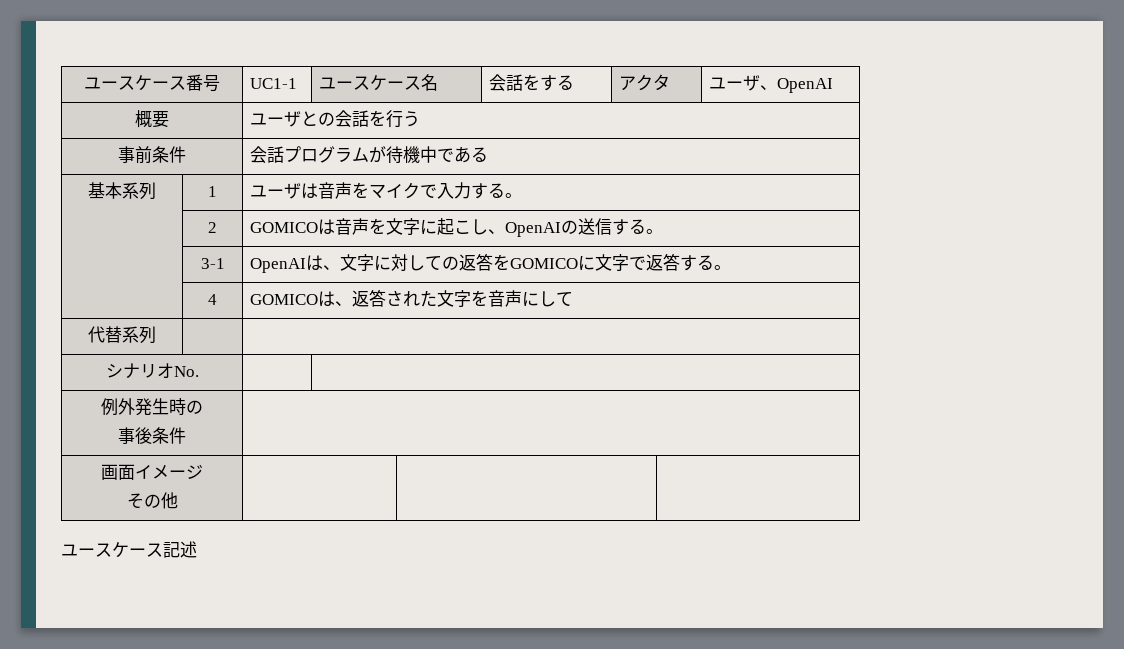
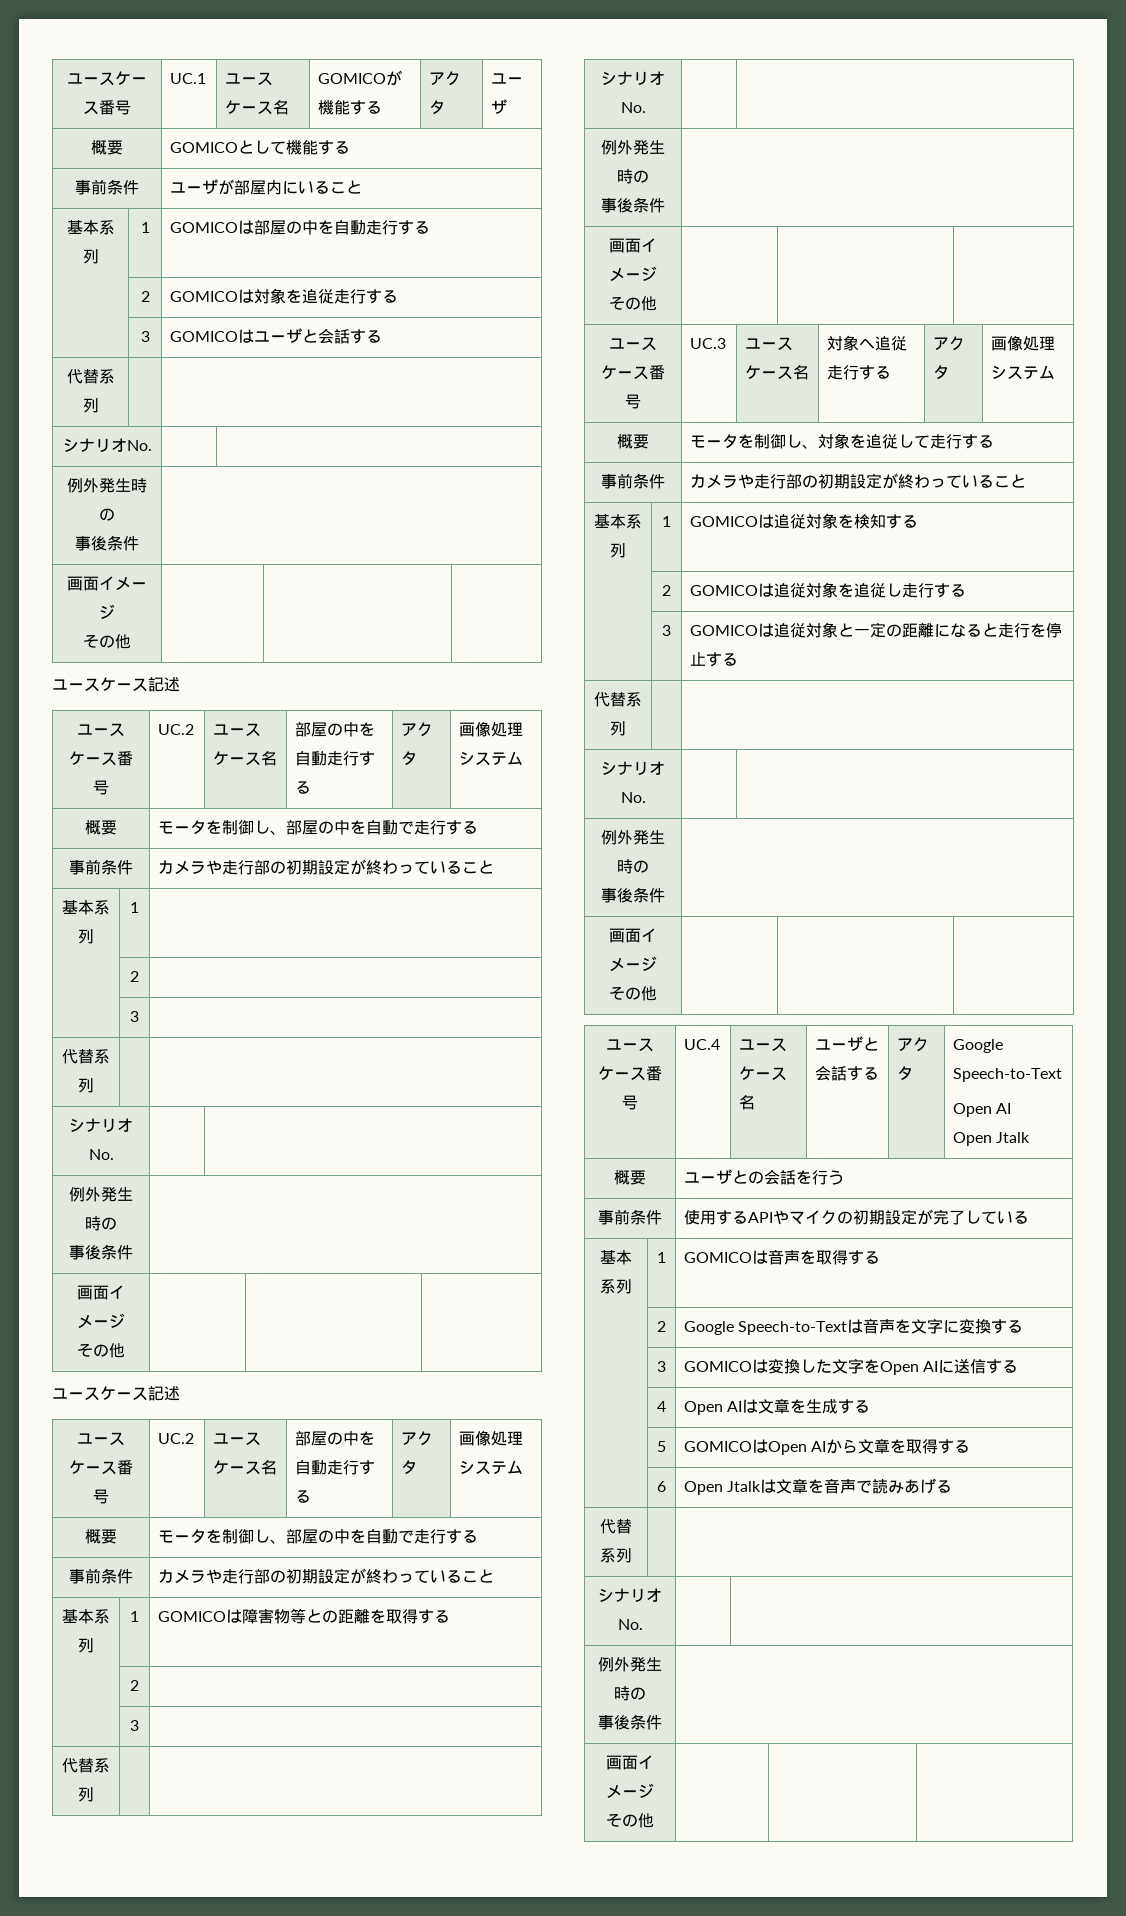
[84,74,220,92] [249,78,297,89] [318,74,438,91] [488,74,540,91] ユースケース番号 | UC1-1 | ユースケース名 | 会話を -> [67,71,147,86] [83,100,131,115] [170,73,207,84] [225,72,274,86] [225,100,290,115] [318,70,403,86] [318,99,351,115] ユースケース番号 | UC.1 | ユースケース名 | GOMICOが機能
[759,78,833,93] [135,110,169,128] [249,110,420,128] [118,146,186,164] [249,146,488,164] [88,182,156,200] [208,186,217,197] [249,182,522,199] [208,222,217,233] [249,218,663,237] [200,258,225,269] [249,253,731,273] [208,294,217,305] [249,289,573,307] 、OpenAI // 概要 | ユーザとの会話を行う // 事前条件 | 会話プログラムが待機中である // 基本系列 | 1 | ユーザは音声をマイクで入力する。 // | 2 | GOMICOは音声を文字に起こし、OpenAIの送信する。 // | 3-1 | OpenAIは、文字に対しての返答をGOMICOに文字で返答する。 // | 4 | GOMICOは、返答された文字を音声にして -> [91,140,123,155] [170,139,351,155] [75,179,139,195] [170,179,363,195] [66,220,115,235] [82,249,99,264] [140,222,150,233] [170,220,431,235] [140,291,150,302] [170,288,399,304] [140,331,150,342] [170,328,383,344] // 概要 | GOMICOとして機能する // 事前条件 | ユーザが部屋内にいること // 基本系列 | 1 | GOMICOは部屋の中を自動走行する // | 2 | GOMICOは対象を追従走行する // | 3 | GOMICOはユーザと会話する
(197, 549) none -> [77,723,125,737] [69,751,133,766] [93,780,109,795] [158,724,195,735] [213,723,262,737] [213,751,278,766] [295,722,376,737] [295,751,376,766] [295,781,312,794] [401,722,434,737] [401,751,418,766] [459,722,524,737] [459,751,524,766] [85,820,117,835] [158,820,479,835] [69,859,133,875] [158,859,495,875] [62,900,110,915] [78,929,94,944] [130,902,139,913] [130,971,139,982] [130,1011,139,1022] [62,1049,110,1064] [78,1078,94,1093] [69,1118,133,1132] [88,1149,114,1160] [69,1187,133,1202] [85,1216,117,1231] [69,1244,133,1260] [77,1285,125,1300] [77,1313,125,1329] [77,1343,125,1358] [52,1386,180,1401] [77,1432,125,1446] [69,1460,133,1475] [93,1489,109,1504] [158,1433,195,1444] [213,1432,262,1446] [213,1460,278,1475] [295,1431,376,1446] [295,1460,376,1475] [295,1490,312,1503] [401,1431,434,1446] [401,1460,418,1475] [459,1431,524,1446] [459,1460,524,1475] [85,1529,117,1544] [158,1529,479,1544] [69,1568,133,1584] [158,1568,495,1584] [62,1609,110,1624] [78,1638,94,1653] [130,1611,139,1622] [158,1608,451,1624] [130,1680,139,1691] [130,1720,139,1731] [62,1758,110,1773] [78,1787,94,1802] [601,71,665,85] [620,102,646,113] [601,140,665,155] [617,169,649,184] [601,197,665,213] [609,238,657,253] [609,266,657,282] [609,296,657,311] [609,337,657,351] [601,365,665,380] [625,394,641,409] [690,338,727,349] [745,337,794,351] [745,365,810,380] [827,335,908,351] [827,365,892,380] [933,336,966,351] [933,365,950,380] [991,336,1056,351] [991,365,1056,380] [617,434,649,449] [690,433,995,449] [601,473,665,489] [690,473,1027,489] [594,514,642,529] [610,543,626,558] [662,516,671,527] [690,513,919,529] [662,585,671,596] [690,582,967,598] [662,625,671,636] [690,622,1063,638] [690,652,739,667] [594,692,642,707] [610,721,626,736] [601,761,665,775] [620,792,646,803] [601,830,665,845] [617,859,649,874] [601,887,665,903] [609,928,657,943] [609,956,657,972] [609,986,657,1001] [606,1038,654,1052] [598,1066,662,1081] [622,1095,638,1110] [684,1039,721,1050] [739,1038,788,1052] [739,1066,788,1081] [739,1095,756,1110] [815,1036,880,1051] [815,1065,880,1081] [897,1037,930,1052] [897,1066,914,1081] [953,1039,1004,1053] [953,1068,1063,1082] [953,1103,1012,1117] [953,1132,1031,1146] [614,1170,646,1185] [684,1169,845,1185] [598,1209,662,1225] [684,1209,1030,1225] [600,1250,632,1265] [600,1279,632,1294] [657,1252,666,1263] [684,1249,881,1265] [657,1321,666,1332] [684,1318,1024,1335] [657,1361,666,1372] [684,1358,1019,1375] [657,1401,666,1412] [684,1399,871,1415] [657,1441,666,1452] [684,1439,971,1455] [657,1481,666,1492] [684,1478,953,1495] [600,1519,632,1534] [600,1548,632,1563] [598,1588,662,1602] [617,1619,643,1630] [598,1657,662,1672] [614,1686,646,1701] [598,1714,662,1730] [606,1755,654,1770] [606,1783,654,1799] [606,1813,654,1828] // ユースケース番号 | UC.2 | ユースケース名 | 部屋の中を自動走行する | アクタ | 画像処理システム // 概要 | モータを制御し、部屋の中を自動で走行する // 事前条件 | カメラや走行部の初期設定が終わっていること // 基本系列 | 1 | // | 2 | // | 3 | // 代替系列 | | // シナリオNo. | | // 例外発生時の // 事後条件 | // 画面イメージ // その他 | | | // ユースケース記述 // ユースケース番号 | UC.2 | ユースケース名 | 部屋の中を自動走行する | アクタ | 画像処理システム // 概要 | モータを制御し、部屋の中を自動で走行する // 事前条件 | カメラや走行部の初期設定が終わっていること // 基本系列 | 1 | GOMICOは障害物等との距離を取得する // | 2 | // | 3 | // 代替系列 | | // シナリオNo. | | // 例外発生時の // 事後条件 | // 画面イメージ // その他 | | | // ユースケース番号 | UC.3 | ユースケース名 | 対象へ追従走行する | アクタ | 画像処理システム // 概要 | モータを制御し、対象を追従して走行する // 事前条件 | カメラや走行部の初期設定が終わっていること // 基本系列 | 1 | GOMICOは追従対象を検知する // | 2 | GOMICOは追従対象を追従し走行する // | 3 | GOMICOは追従対象と一定の距離になると走行を停止する // 代替系列 | | // シナリオNo. | | // 例外発生時の // 事後条件 | // 画面イメージ // その他 | | | // ユースケース番号 | UC.4 | ユースケース名 | ユーザと会話する | アクタ | Google Speech-to-Text // Open AI // Open Jtalk // 概要 | ユーザとの会話を行う // 事前条件 | 使用するAPIやマイクの初期設定が完了している // 基本系列 | 1 | GOMICOは音声を取得する // | 2 | Google Speech-to-Textは音声を文字に変換する // | 3 | GOMICOは変換した文字をOpen AIに送信する // | 4 | Open AIは文章を生成する // | 5 | GOMICOはOpen AIから文章を取得する // | 6 | Open Jtalkは文章を音声で読みあげる // 代替系列 | | // シナリオNo. | | // 例外発生時の // 事後条件 | // 画面イメージ // その他 | | |

